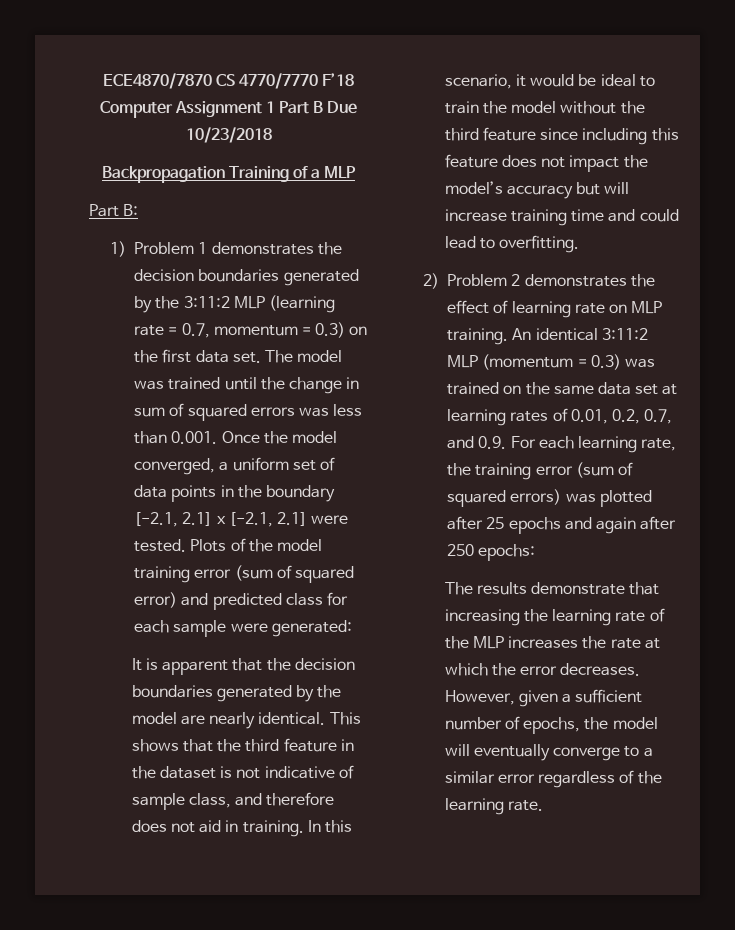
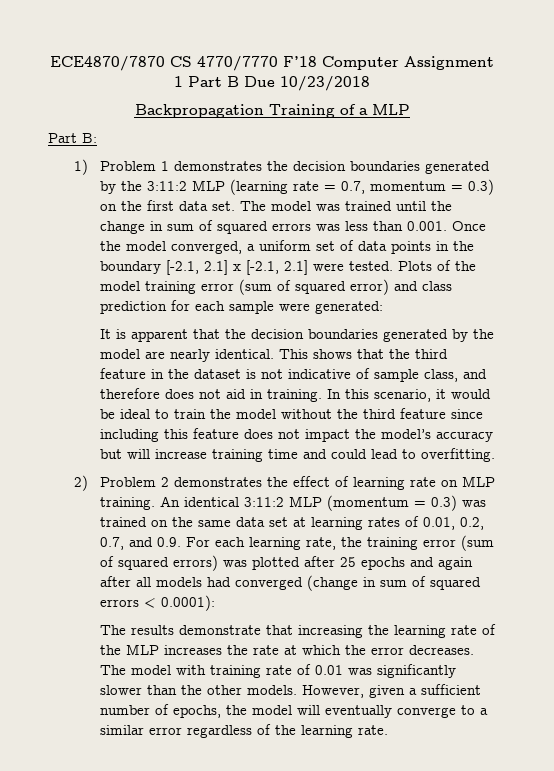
[212,593,323,610] predicted class -> [421,281,452,291] [99,301,167,314] class prediction
[447,544,536,561] 250 epochs: -> [135,575,481,591] [99,595,215,611] all models had converged (change in sum of squared errors < 0.0001):
(641, 669) none -> [99,664,456,678] [99,685,297,695] The model with training rate of 0.01 was significantly slower than the other models.

